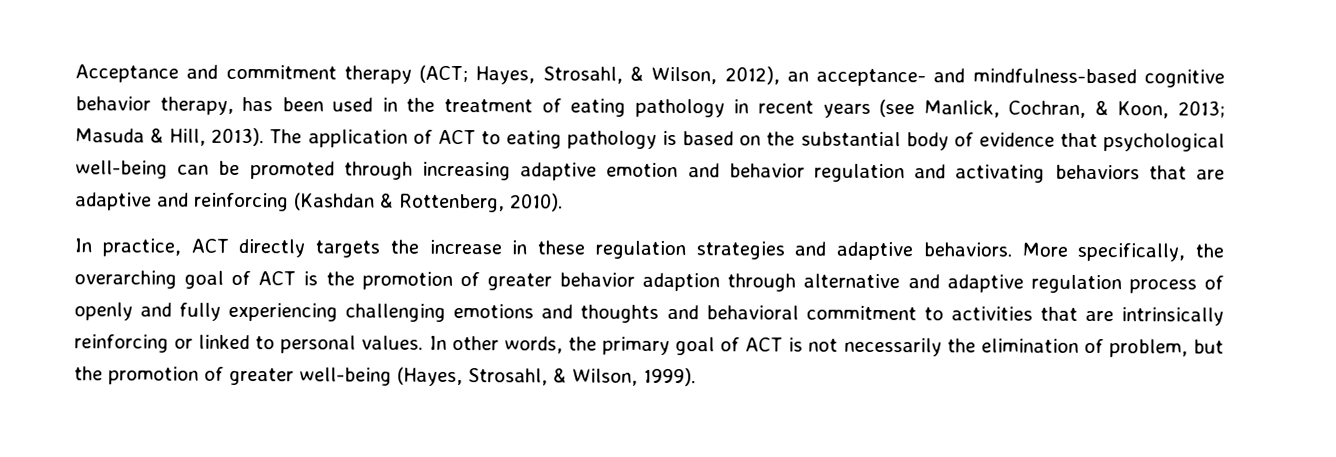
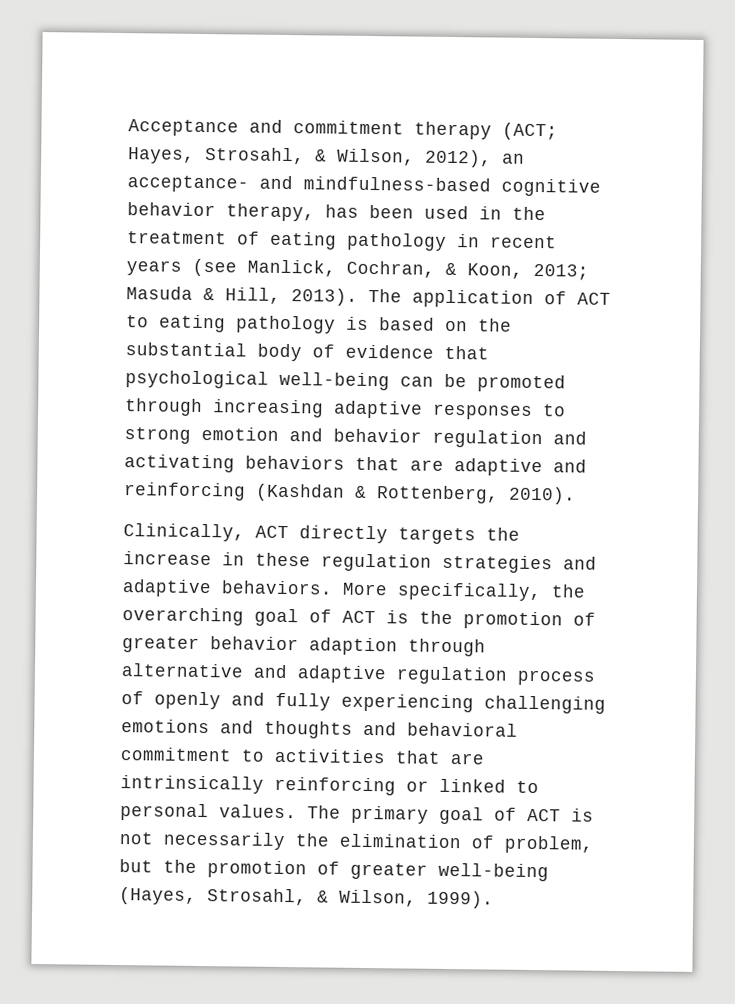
(598, 171) none -> [433,403,566,420] [124,427,191,444] responses to strong
[74,238,181,257] In practice, -> [123,523,245,542] Clinically,
[428,335,597,354] In other words, the -> [307,805,341,819] The

